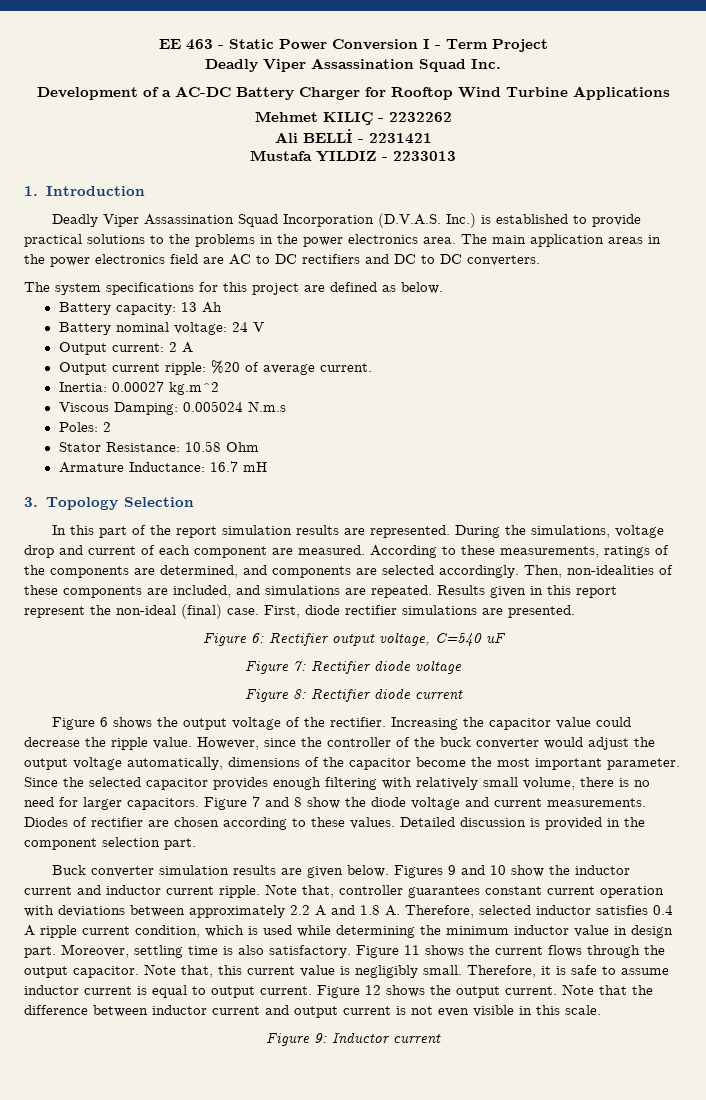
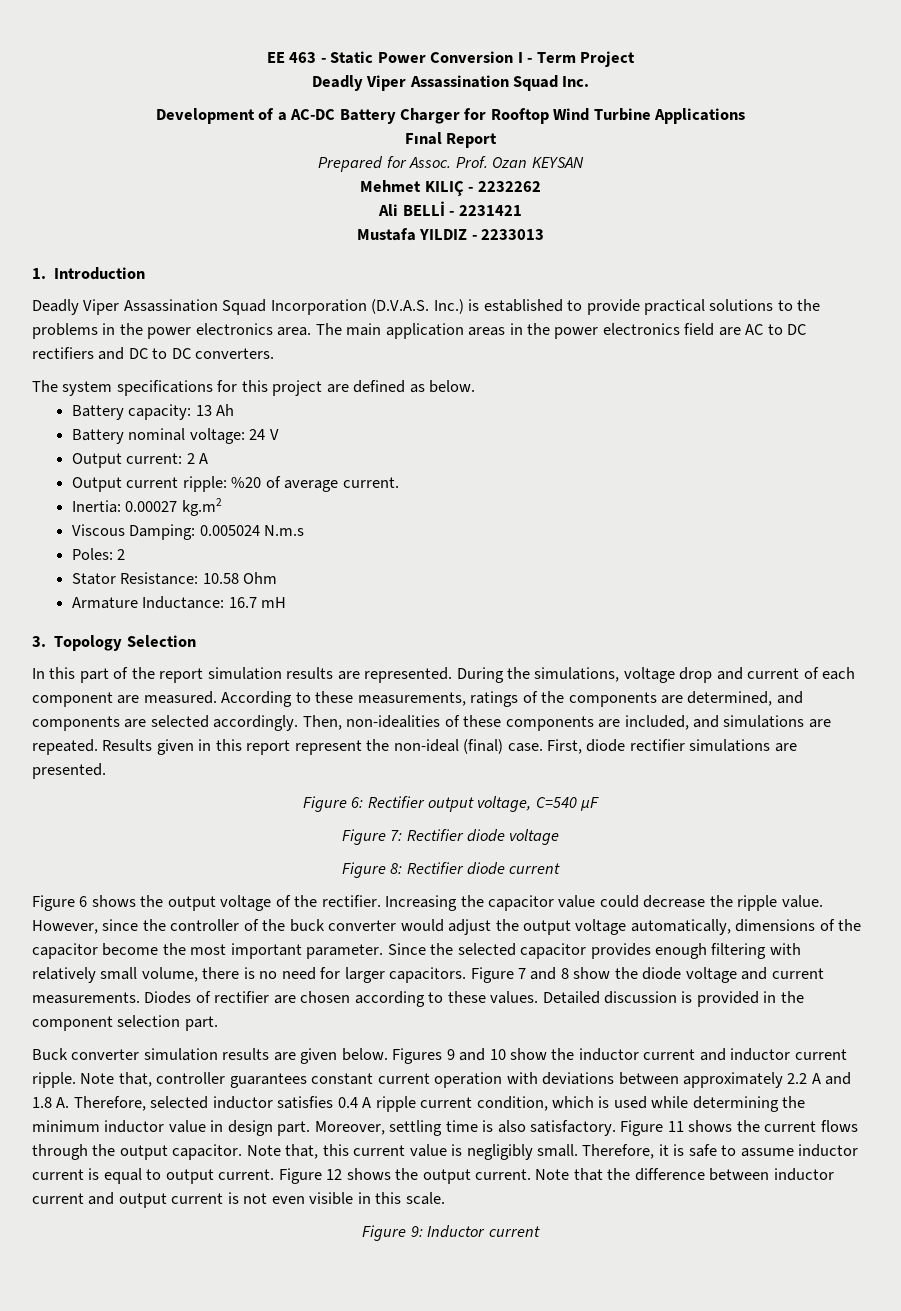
(670, 93) none -> [404,132,498,148] [318,156,584,172] // Fınal Report // Prepared for Assoc. Prof. Ozan KEYSAN
[168,382,219,395] kg.m^2 -> [181,498,222,516] kg.m2
[485,632,505,643] uF -> [580,797,600,811] µF

